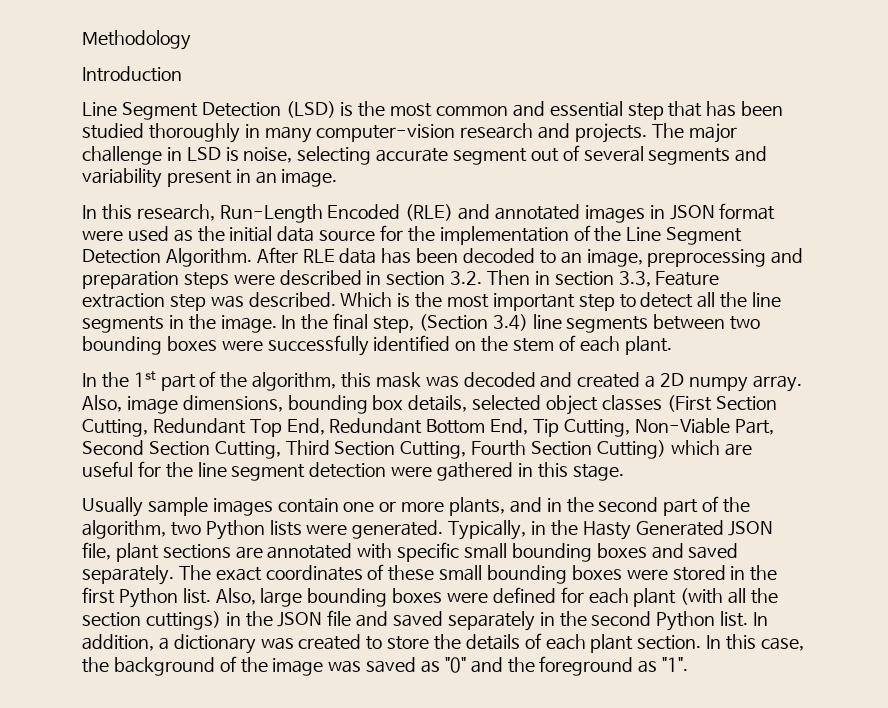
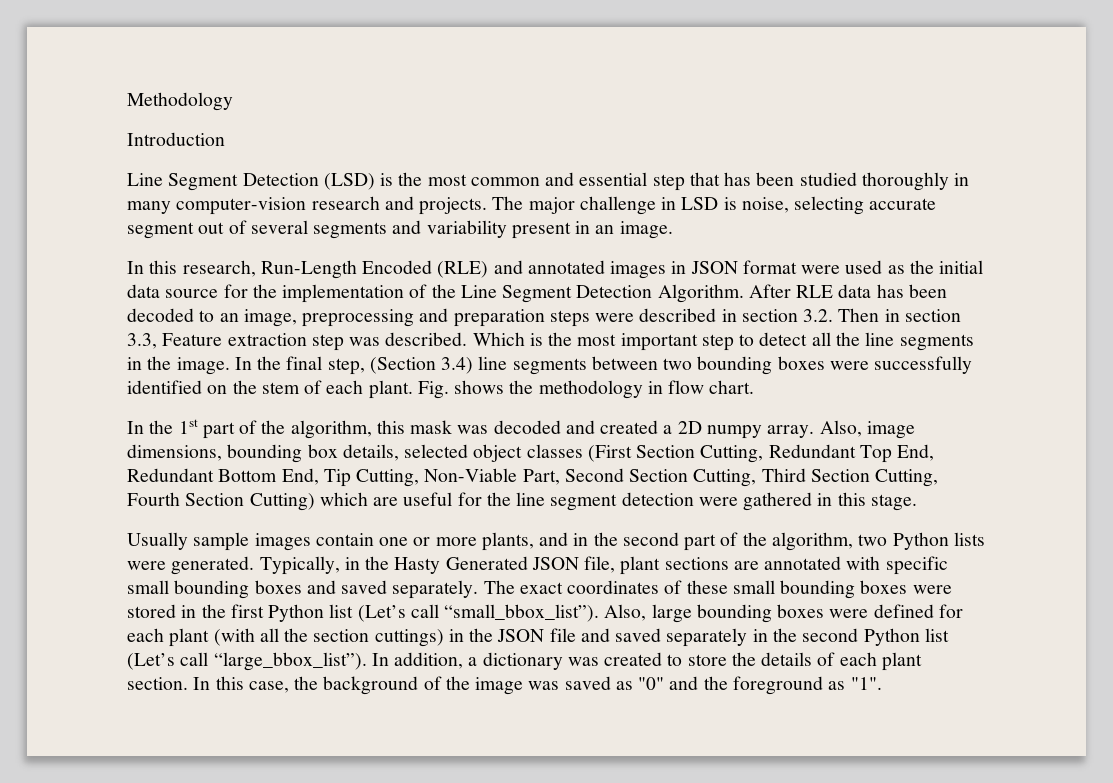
(672, 345) none -> [417,380,755,399] Fig. shows the methodology in flow chart.
[182,588,211,604] list. -> [329,604,600,622] list (Let’s call “small_bbox_list”).
[720,611,749,627] list. -> [924,628,949,642] [127,652,367,671] list (Let’s call “large_bbox_list”).

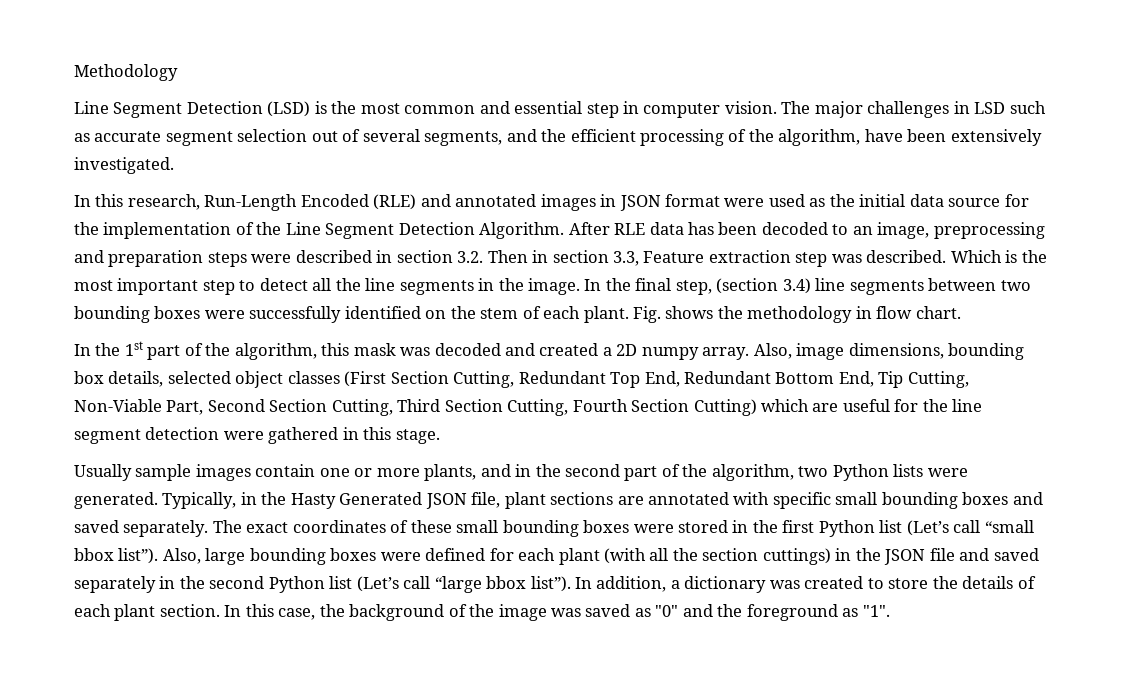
[127,132,225,146] // Introduction -> (178, 72) none
[689,172,970,191] [127,196,488,215] that has been studied thoroughly in many computer-vision research and projects. -> [623,101,777,118] in computer vision.
[579,196,656,215] challenge -> [867,101,950,118] challenges
[723,196,865,215] is noise, selecting -> [1009,101,1046,114] [74,133,90,142] such as
(194, 230) none -> [237,129,308,142] selection
[313,220,673,239] segments and variability present in an image. -> [424,129,1042,146] [74,157,174,174] segments, and the efficient processing of the algorithm, have been extensively investigated.
[369,357,436,374] (Section -> [716,278,779,294] (section
[444,604,600,622] “small_bbox_list”). -> [984,520,1034,533] [74,548,159,564] “small bbox list”).
[213,652,367,671] “large_bbox_list”). -> [434,576,571,593] “large bbox list”).

